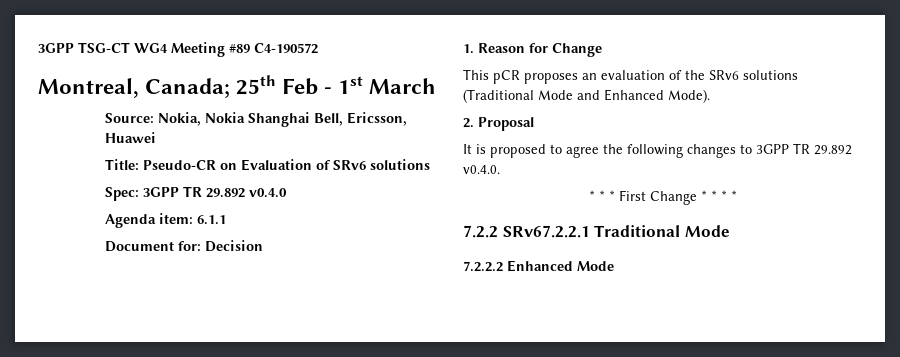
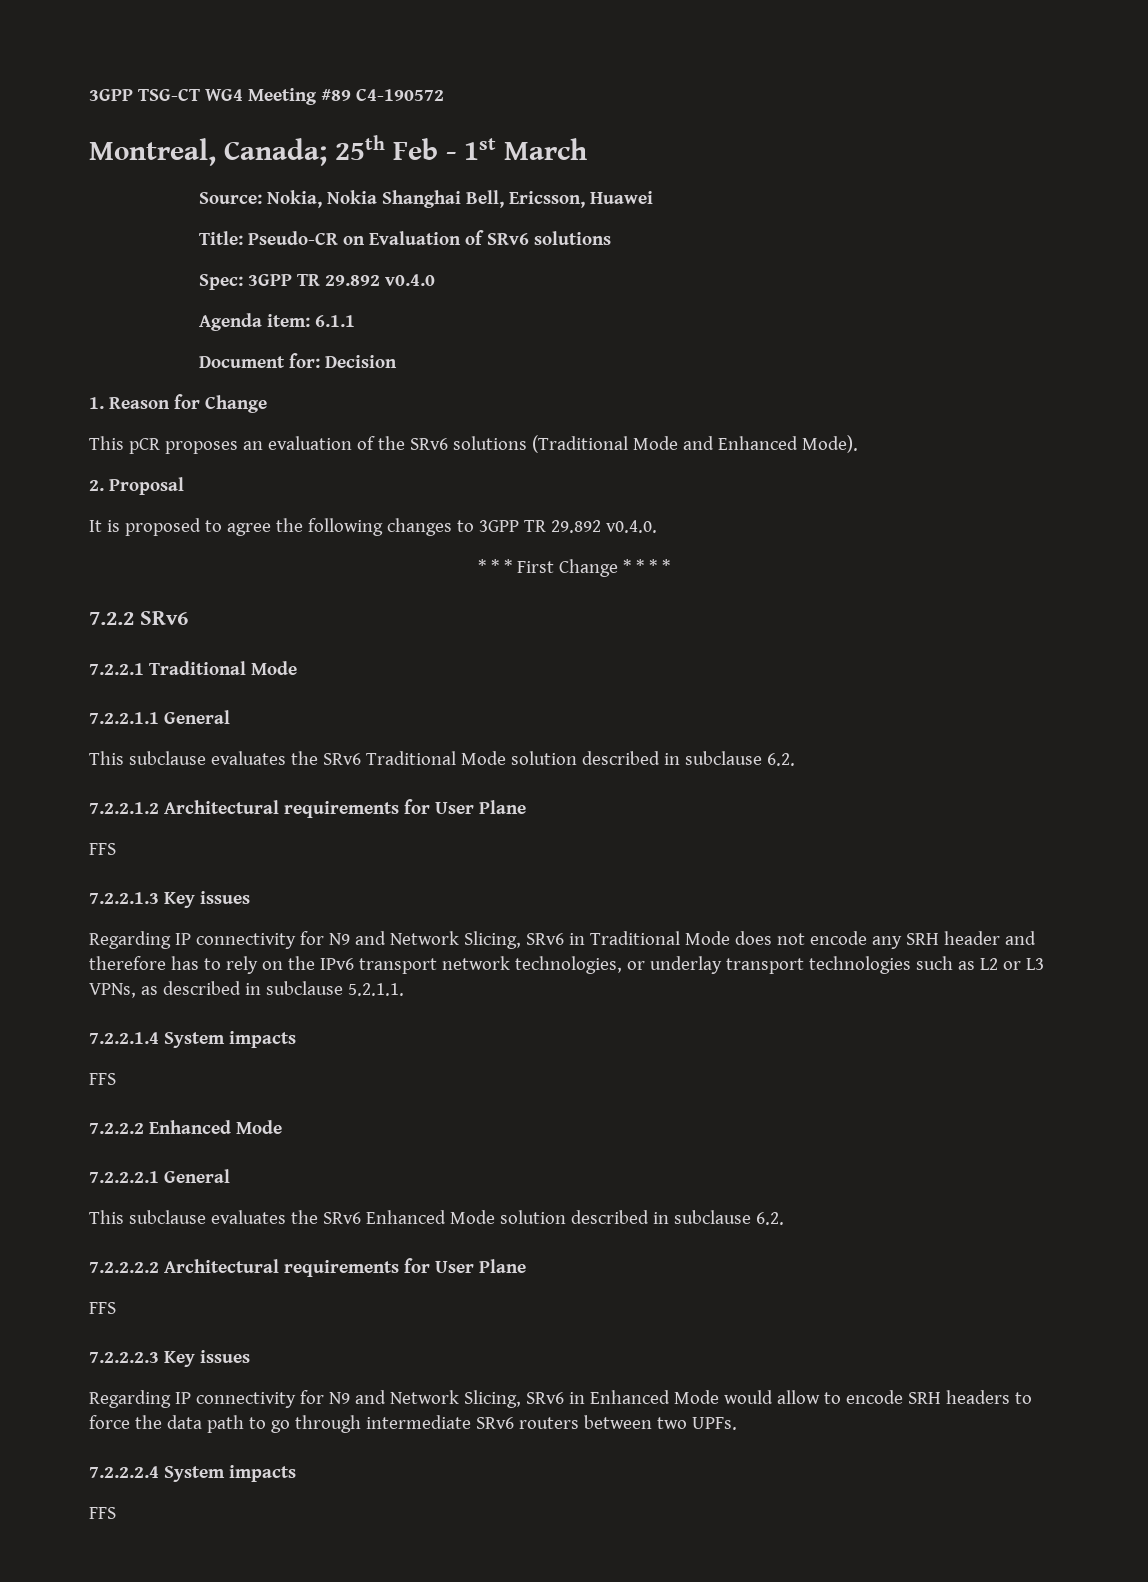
[502,225,590,238] SRv67.2.2.1 -> [140,611,188,625] [89,663,144,675] SRv6 // 7.2.2.1
[463,260,614,272] 7.2.2.2 Enhanced Mode -> [89,710,230,724] [89,751,795,766] [89,799,526,818] [89,843,116,855] [89,891,250,908] [89,931,1036,949] [89,956,1044,974] [89,981,404,998] [89,1031,296,1048] [89,1073,116,1085] [89,1120,282,1134] [89,1169,230,1183] [89,1210,784,1225] [89,1258,526,1277] [89,1302,116,1314] [89,1350,250,1367] [89,1390,1032,1408] [89,1415,737,1433] [89,1465,296,1482] [89,1507,116,1519] 7.2.2.1.1 General // This subclause evaluates the SRv6 Traditional Mode solution described in subclause 6.2. // 7.2.2.1.2 Architectural requirements for User Plane // FFS // 7.2.2.1.3 Key issues // Regarding IP connectivity for N9 and Network Slicing, SRv6 in Traditional Mode does not encode any SRH header and therefore has to rely on the IPv6 transport network technologies, or underlay transport technologies such as L2 or L3 VPNs, as described in subclause 5.2.1.1. // 7.2.2.1.4 System impacts // FFS // 7.2.2.2 Enhanced Mode // 7.2.2.2.1 General // This subclause evaluates the SRv6 Enhanced Mode solution described in subclause 6.2. // 7.2.2.2.2 Architectural requirements for User Plane // FFS // 7.2.2.2.3 Key issues // Regarding IP connectivity for N9 and Network Slicing, SRv6 in Enhanced Mode would allow to encode SRH headers to force the data path to go through intermediate SRv6 routers between two UPFs. // 7.2.2.2.4 System impacts // FFS

